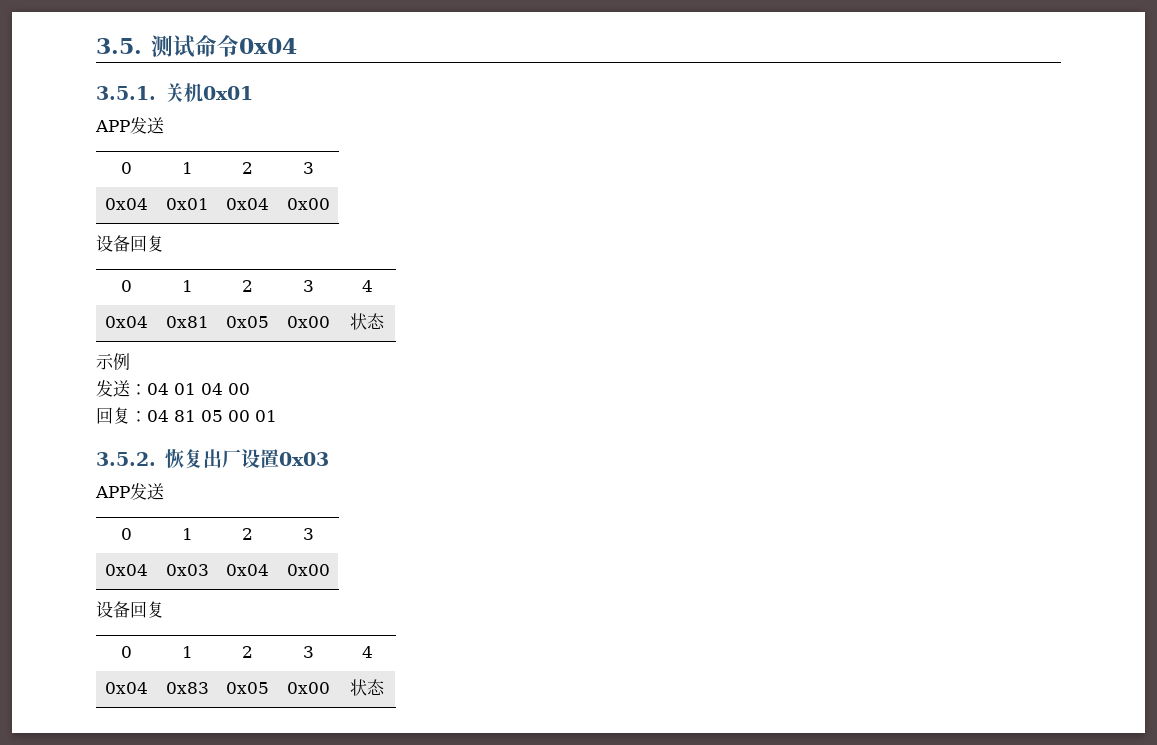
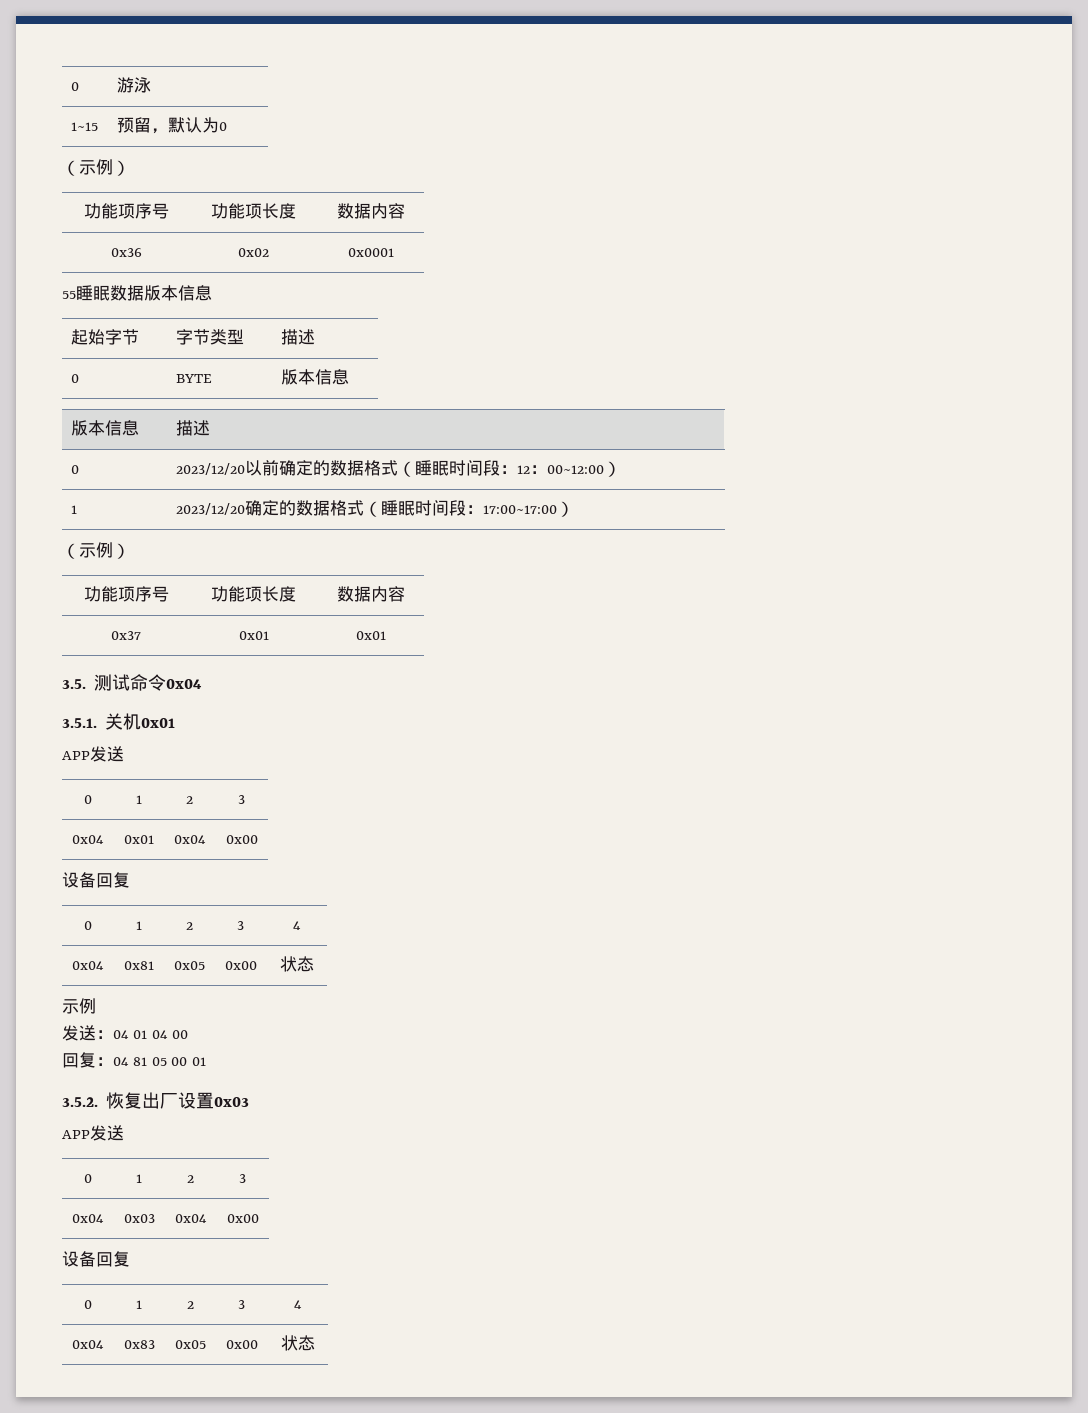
(96, 46) none -> [71,82,80,91] [117,77,152,93] [71,122,99,131] [117,117,228,134] [62,159,130,176] [83,203,169,219] [210,203,296,219] [336,203,405,219] [110,248,142,257] [237,248,269,257] [347,248,394,257] [62,285,212,301] [71,329,140,345] [176,329,245,345] [281,329,316,345] [71,374,80,383] [176,374,213,383] [281,369,350,385] [71,420,140,436] [176,420,211,436] [71,465,80,474] [176,460,622,477] [71,505,78,514] [176,500,575,517] [62,542,130,559] [83,586,169,602] [210,586,296,602] [336,586,405,602] [111,631,141,640] [238,631,269,640] [355,631,386,640] 0 | 游泳 // 1~15 | 预留，默认为0 // （示例） // 功能项序号 | 功能项长度 | 数据内容 // 0x36 | 0x02 | 0x0001 // 55睡眠数据版本信息 // 起始字节 | 字节类型 | 描述 // 0 | BYTE | 版本信息 // 版本信息 | 描述 // 0 | 2023/12/20以前确定的数据格式（睡眠时间段：12：00~12:00） // 1 | 2023/12/20确定的数据格式（睡眠时间段：17:00~17:00） // （示例） // 功能项序号 | 功能项长度 | 数据内容 // 0x37 | 0x01 | 0x01 //

